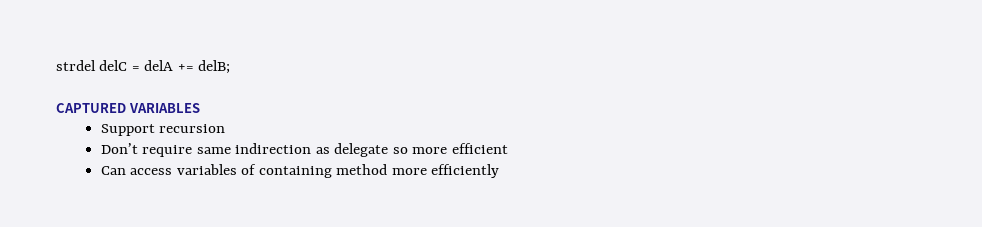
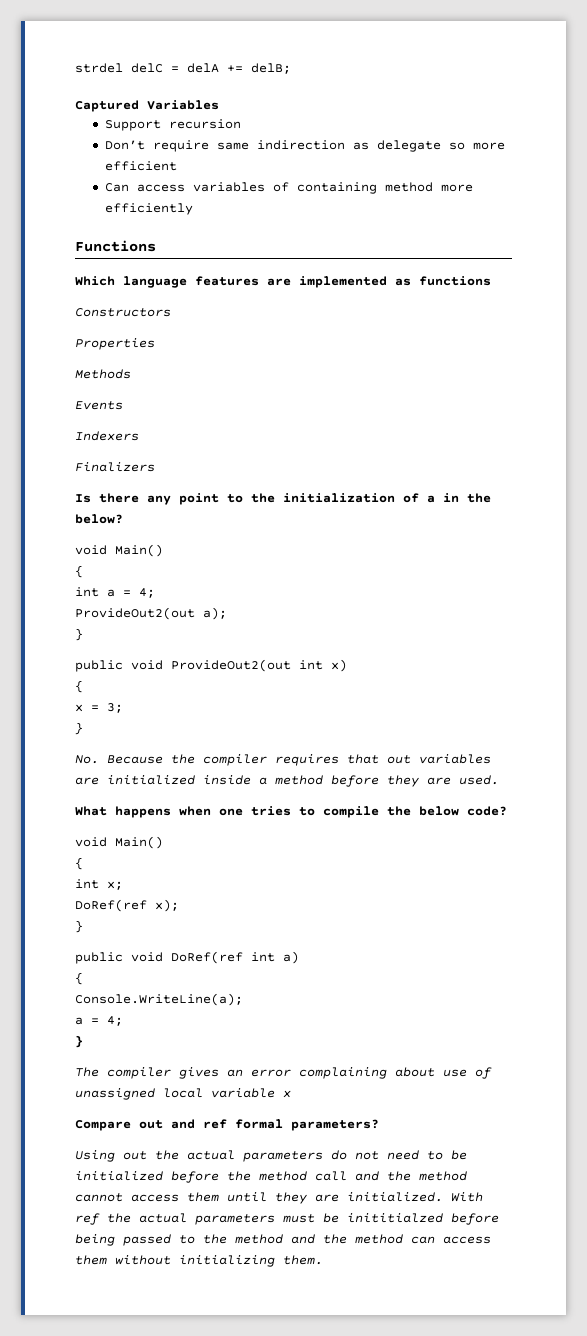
[56,103,200,113] CAPTURED VARIABLES -> [75,100,219,112] Captured Variables
(500, 171) none -> [75,240,156,252] [75,276,491,288] [75,308,171,317] [75,338,155,350] [75,369,131,379] [75,401,123,410] [75,431,139,441] [75,462,155,472] [75,493,491,505] [75,514,123,524] [75,544,163,557] [75,565,83,578] [75,587,155,598] [75,607,227,620] [75,628,83,641] [75,659,347,672] [75,680,83,693] [75,703,123,713] [75,722,83,735] [75,754,491,766] [75,775,499,787] [75,806,507,818] [75,836,163,849] [75,857,83,870] [75,879,123,890] [75,899,179,912] [75,920,83,933] [75,951,299,964] [75,972,83,985] [75,993,243,1006] [75,1016,123,1026] [75,1035,83,1048] [75,1067,492,1079] [75,1088,291,1100] [75,1119,379,1131] [75,1150,467,1162] [75,1171,467,1183] [75,1192,483,1204] [75,1213,499,1225] [75,1234,491,1246] [75,1255,323,1267] // Functions // Which language features are implemented as functions // Constructors // Properties // Methods // Events // Indexers // Finalizers // Is there any point to the initialization of a in the below? // void Main() // { // int a = 4; // ProvideOut2(out a); // } // public void ProvideOut2(out int x) // { // x = 3; // } // No. Because the compiler requires that out variables are initialized inside a method before they are used. // What happens when one tries to compile the below code? // void Main() // { // int x; // DoRef(ref x); // } // public void DoRef(ref int a) // { // Console.WriteLine(a); // a = 4; // } // The compiler gives an error complaining about use of unassigned local variable x // Compare out and ref formal parameters? // Using out the actual parameters do not need to be initialized before the method call and the method cannot access them until they are initialized. With ref the actual parameters must be inititialzed before being passed to the method and the method can access them without initializing them.

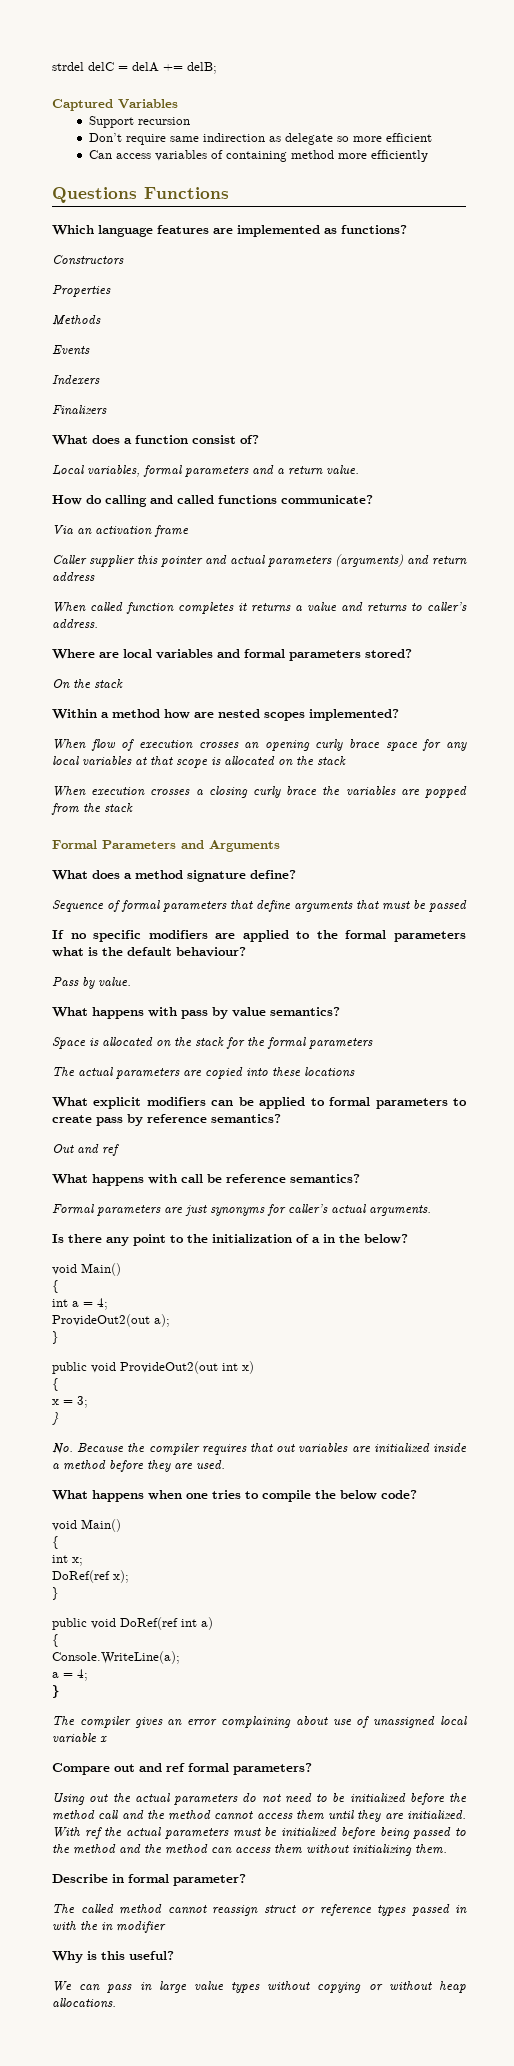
(193, 209) none -> [52,187,137,203] Questions
[419,276,491,286] functions -> [341,225,407,234] functions?
(155, 467) none -> [52,435,259,445] [52,465,359,477] [52,495,373,507] [52,525,189,537] [52,554,467,567] [52,572,95,582] [52,602,467,614] [52,619,98,629] [52,649,412,661] [52,679,123,689] [52,709,399,721] [52,739,467,751] [52,756,346,768] [52,786,467,798] [51,803,133,815] [52,840,280,852] [52,870,296,882] [52,900,467,912] [52,930,466,942] [52,947,246,957] [52,977,131,989] [52,1007,340,1019] [52,1037,373,1049] [52,1067,355,1079] [52,1097,468,1109] [52,1114,281,1126] [52,1144,119,1156] [52,1174,360,1186] [52,1204,431,1216] // What does a function consist of? // Local variables, formal parameters and a return value. // How do calling and called functions communicate? // Via an activation frame // Caller supplier this pointer and actual parameters (arguments) and return address // When called function completes it returns a value and returns to caller’s address. // Where are local variables and formal parameters stored? // On the stack // Within a method how are nested scopes implemented? // When flow of execution crosses an opening curly brace space for any local variables at that scope is allocated on the stack // When execution crosses a closing curly brace the variables are popped from the stack // Formal Parameters and Arguments // What does a method signature define? // Sequence of formal parameters that define arguments that must be passed // If no specific modifiers are applied to the formal parameters what is the default behaviour? // Pass by value. // What happens with pass by value semantics? // Space is allocated on the stack for the formal parameters // The actual parameters are copied into these locations // What explicit modifiers can be applied to formal parameters to create pass by reference semantics? // Out and ref // What happens with call be reference semantics? // Formal parameters are just synonyms for caller’s actual arguments.
[347,1213,443,1223] inititialzed -> [281,1827,338,1837] initialized
(323, 1260) none -> [52,1874,246,1886] [52,1904,467,1916] [52,1921,166,1933] [52,1951,174,1963] [52,1981,467,1993] [52,1998,116,2008] // Describe in formal parameter? // The called method cannot reassign struct or reference types passed in with the in modifier // Why is this useful? // We can pass in large value types without copying or without heap allocations.

